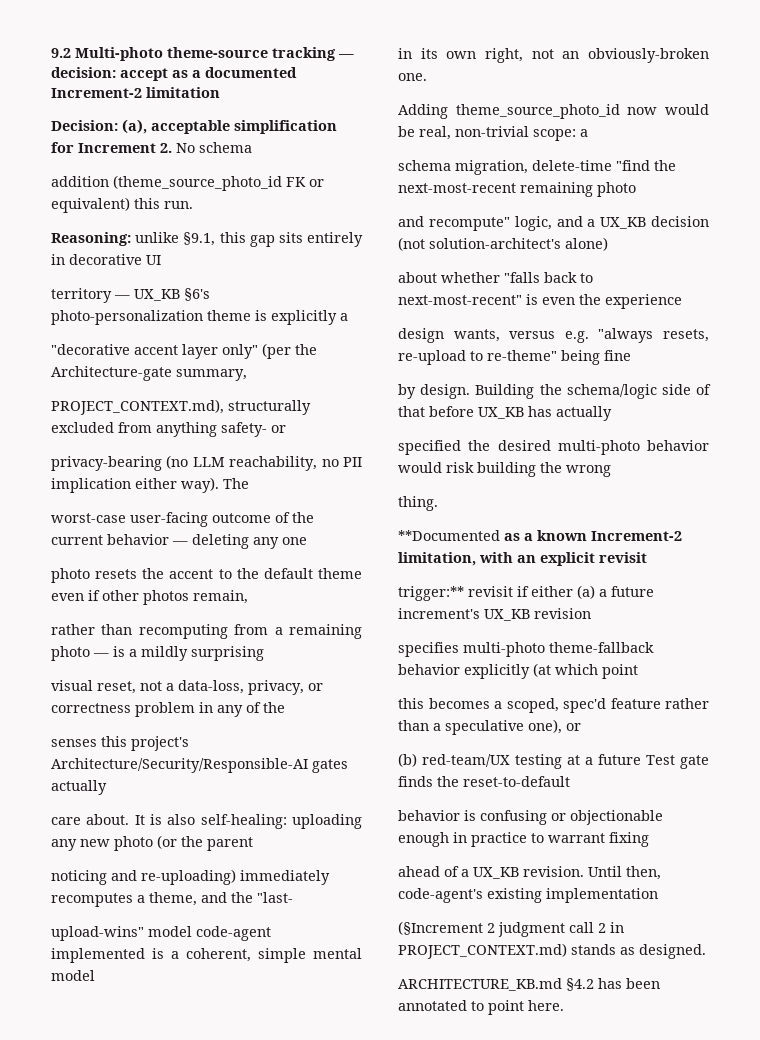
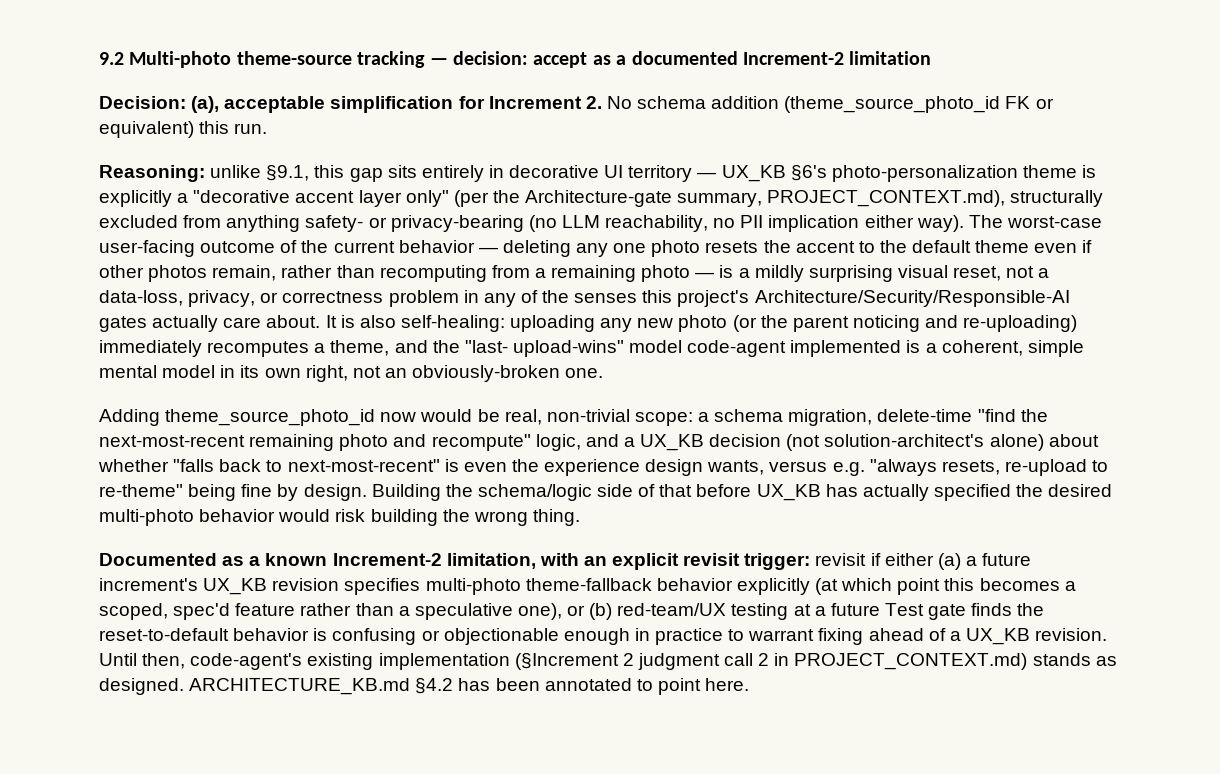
(252, 147) // -> (707, 102) none
(161, 260) // -> (624, 171) none
(348, 317) // -> (189, 198) none
(247, 375) // -> (763, 199) none
(286, 429) // -> (387, 222) none
(249, 483) // -> (1003, 221) none
(307, 541) // -> (647, 248) none
(248, 597) // -> (277, 273) none
(264, 653) // -> (893, 273) none
(285, 707) // -> (570, 296) none
(107, 787) // -> (219, 323) none
(253, 844) // -> (849, 324) none
(293, 897) // -> (508, 346) none
(95, 975) // -> (216, 371) none
(588, 133) // -> (710, 417) none
(636, 189) // -> (389, 442) none
(608, 244) // -> (1044, 442) none
(682, 301) // -> (641, 467) none
(631, 355) // -> (273, 490) none
(612, 413) // -> (929, 492) none
(611, 471) // -> (528, 518) none
[398,530,500,541] **Documented -> [99,553,217,566] Documented
[398,586,464,601] // trigger:** -> [744,553,811,570] trigger:
(591, 613) // -> (340, 584) none
(638, 671) // -> (941, 586) none
(581, 727) // -> (586, 610) none
(570, 781) // -> (229, 634) none
(649, 839) // -> (864, 636) none
(658, 895) // -> (510, 661) none
(706, 951) // -> (184, 686) none

